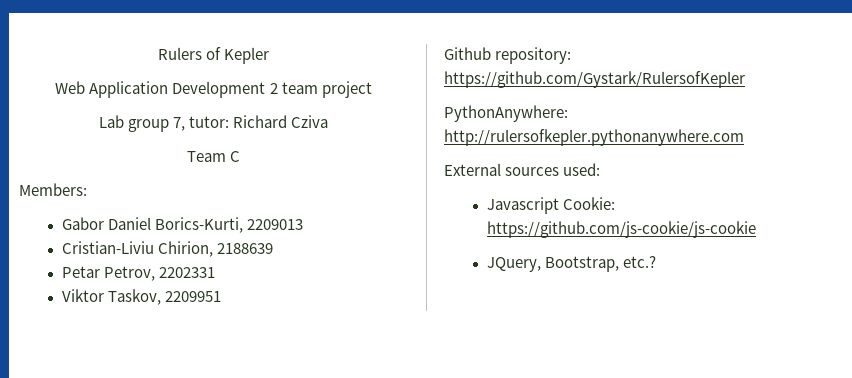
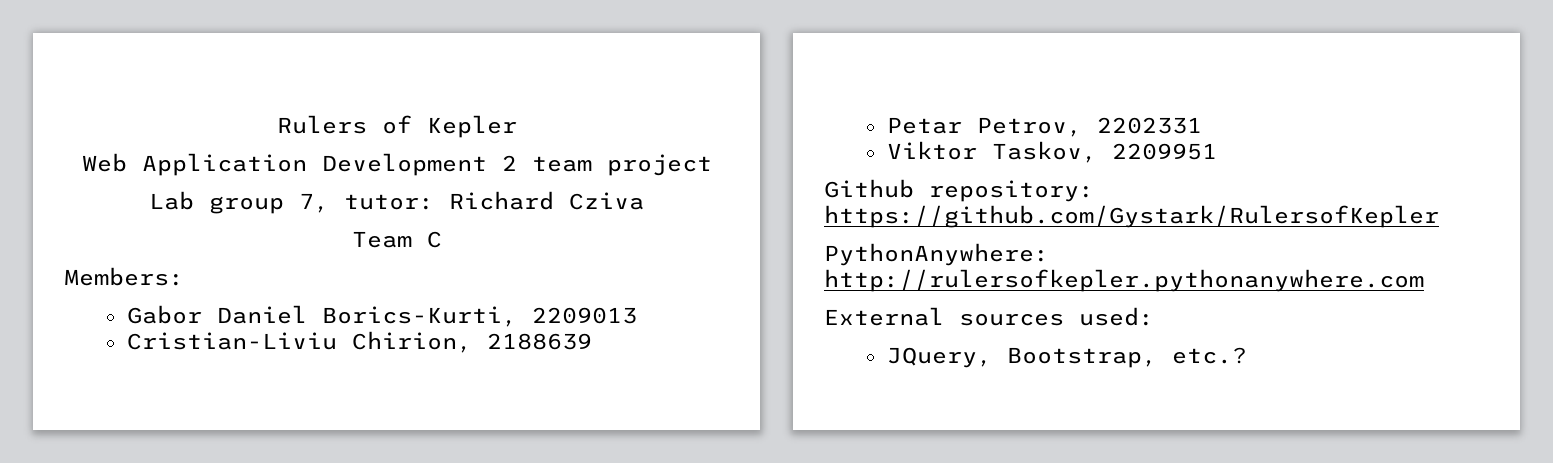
[486,197,615,214] [486,221,756,238] // Javascript Cookie: https://github.com/js-cookie/js-cookie -> (1154, 316) none

